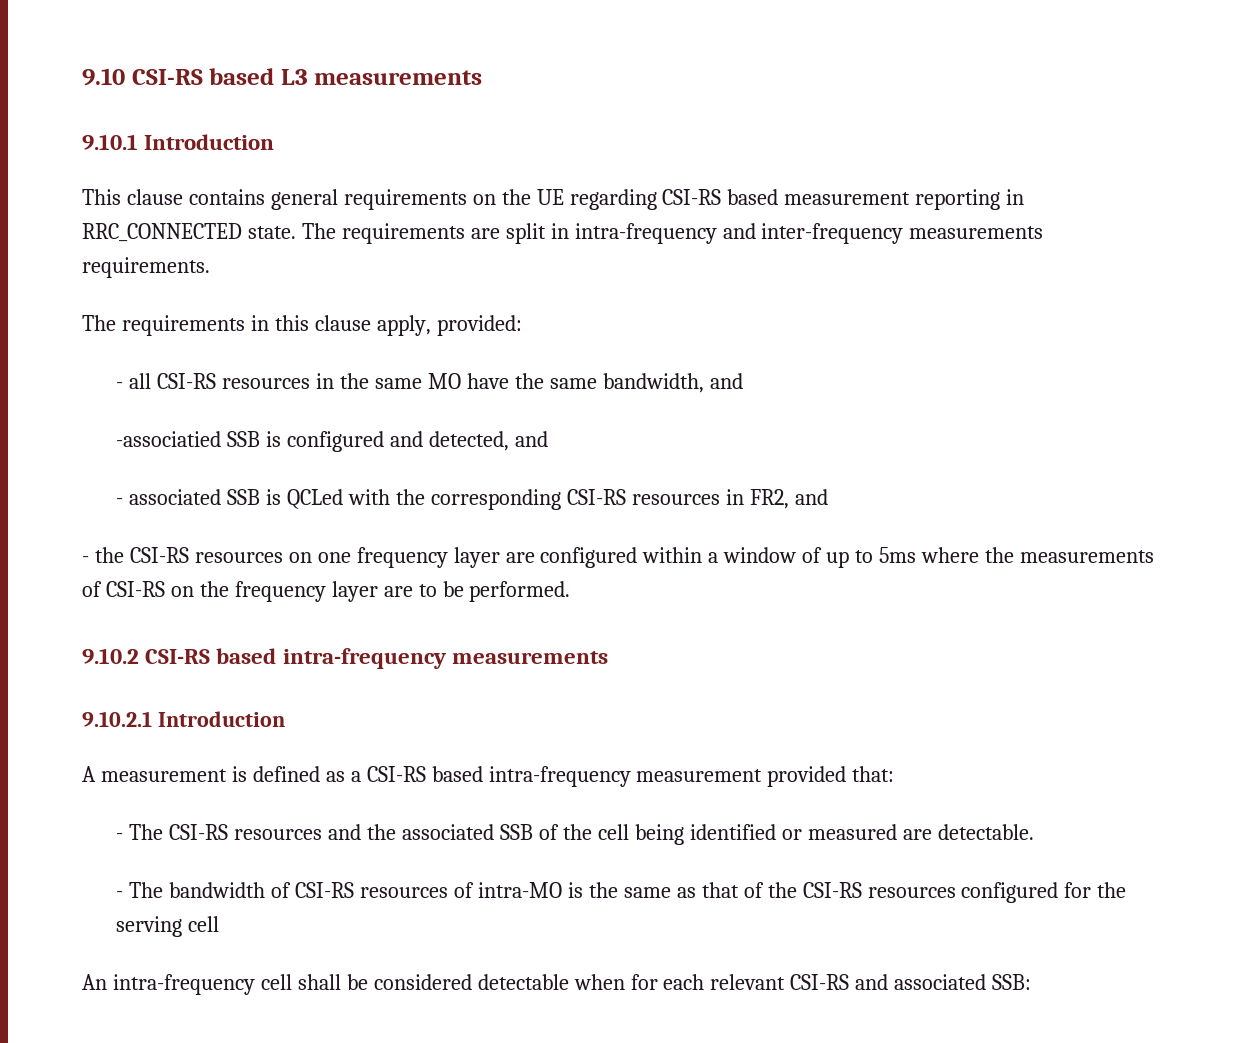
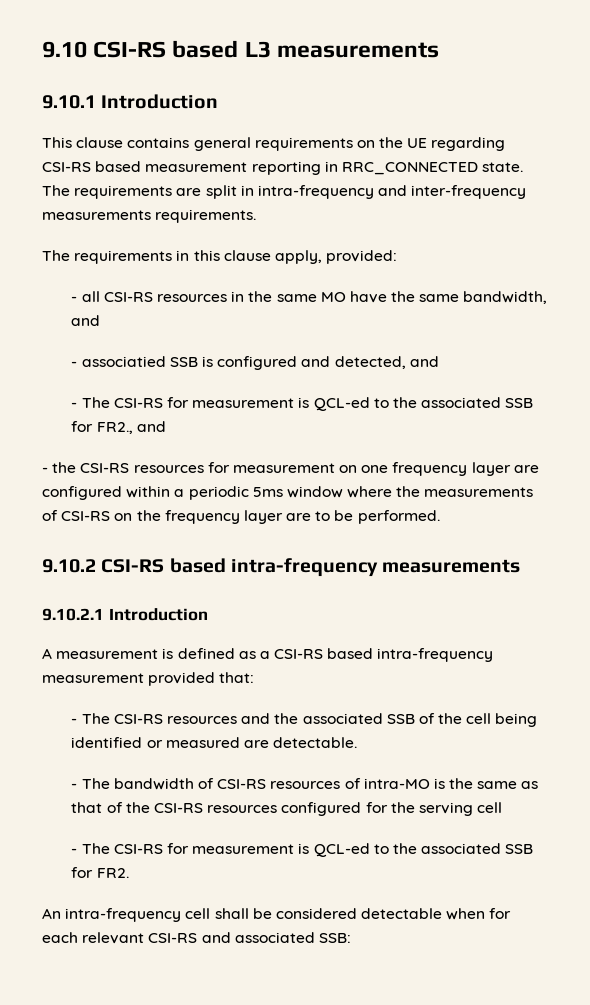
[116,431,222,447] -associatied -> [71,356,166,367] - associatied
[129,489,789,510] associated SSB is QCLed with the corresponding CSI-RS resources in FR2, -> [81,397,534,411] [71,421,133,434] The CSI-RS for measurement is QCL-ed to the associated SSB for FR2.,
(283, 557) none -> [207,462,335,473] for measurement
[723,547,917,568] window of up to 5ms -> [188,486,343,500] periodic 5ms window
(220, 924) none -> [71,843,534,857] [71,867,129,878] // - The CSI-RS for measurement is QCL-ed to the associated SSB for FR2.

